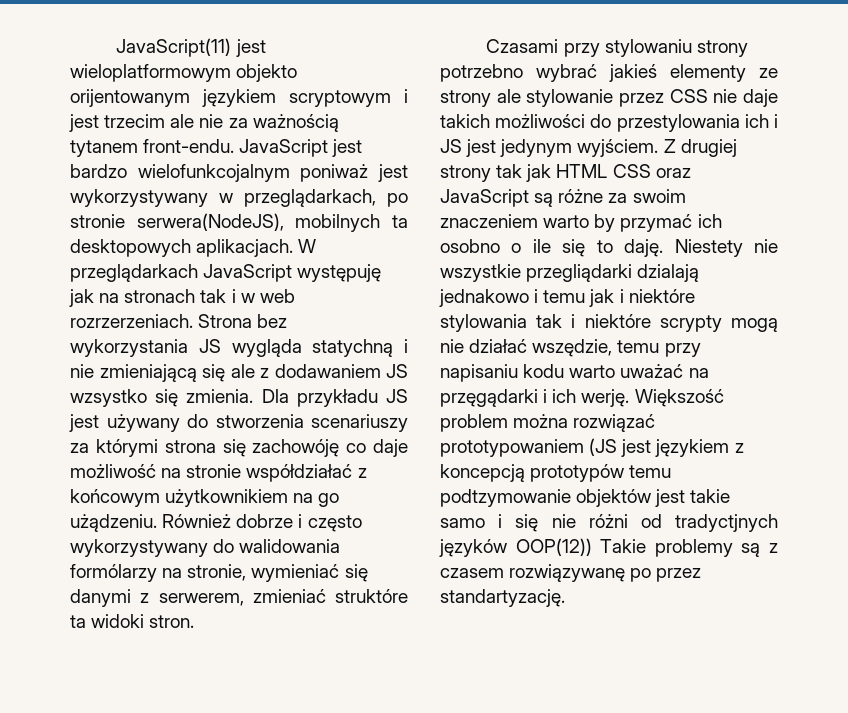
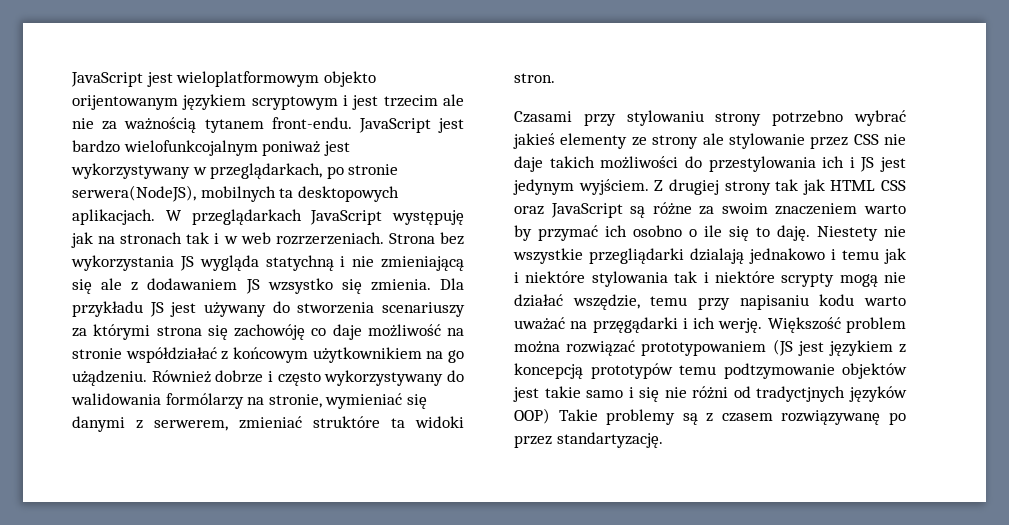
[116,38,232,57] JavaScript(11) -> [71,72,143,87] JavaScript
[515,538,592,556] OOP(12)) -> [514,408,550,424] OOP)

